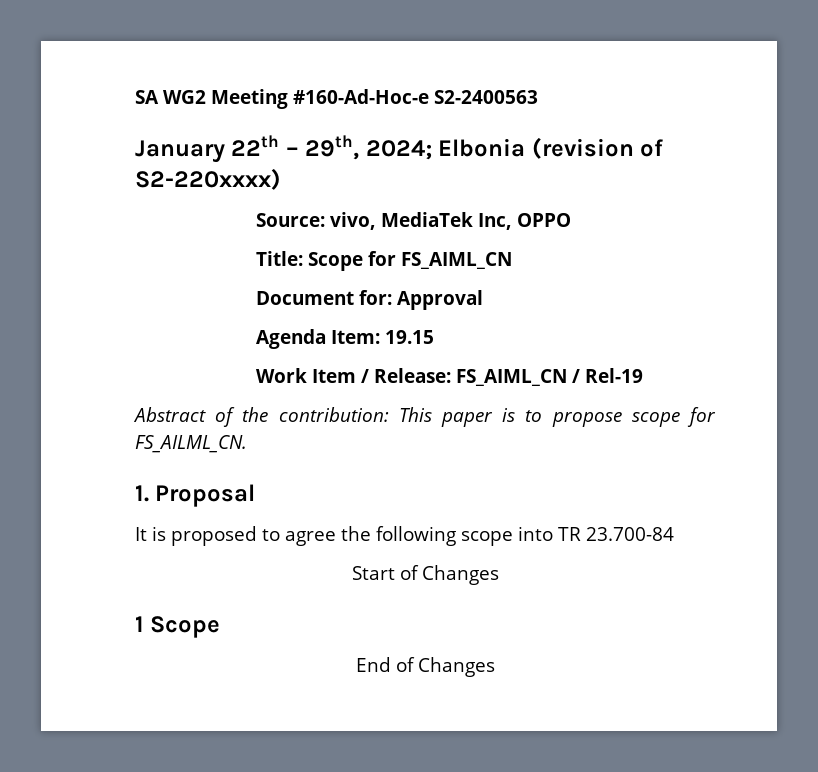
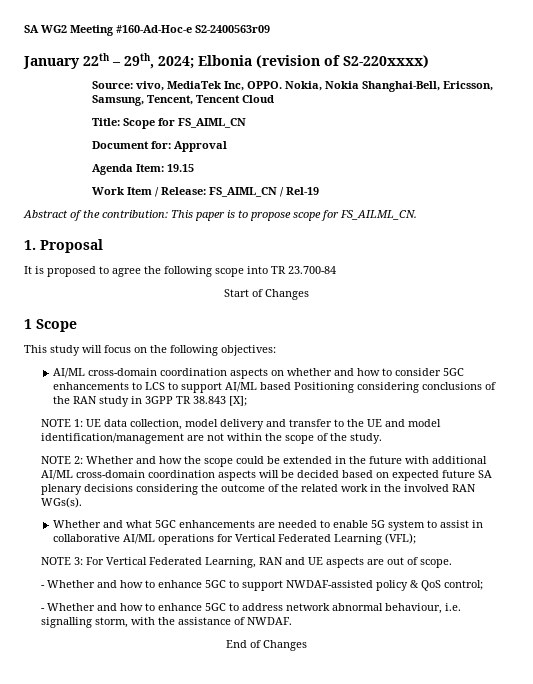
[434,90,538,104] S2-2400563 -> [195,25,270,33] S2-2400563r09
[517,213,572,227] OPPO -> [247,81,494,92] [92,95,275,106] OPPO. Nokia, Nokia Shanghai-Bell, Ericsson, Samsung, Tencent, Tencent Cloud
(221, 627) none -> [24,345,276,356] [53,368,465,379] [53,382,497,393] [53,396,248,407] [41,419,442,430] [41,433,383,444] [41,456,488,467] [41,470,493,481] [41,484,477,495] [41,497,83,508] [53,520,484,531] [53,533,417,545] [41,557,453,568] [41,580,484,591] [41,603,462,614] [41,617,293,628] // This study will focus on the following objectives: // AI/ML cross-domain coordination aspects on whether and how to consider 5GC enhancements to LCS to support AI/ML based Positioning considering conclusions of the RAN study in 3GPP TR 38.843 [X]; // NOTE 1: UE data collection, model delivery and transfer to the UE and model identification/management are not within the scope of the study. // NOTE 2: Whether and how the scope could be extended in the future with additional AI/ML cross-domain coordination aspects will be decided based on expected future SA plenary decisions considering the outcome of the related work in the involved RAN WGs(s). // Whether and what 5GC enhancements are needed to enable 5G system to assist in collaborative AI/ML operations for Vertical Federated Learning (VFL); // NOTE 3: For Vertical Federated Learning, RAN and UE aspects are out of scope. // - Whether and how to enhance 5GC to support NWDAF-assisted policy & QoS control; // - Whether and how to enhance 5GC to address network abnormal behaviour, i.e. signalling storm, with the assistance of NWDAF.

